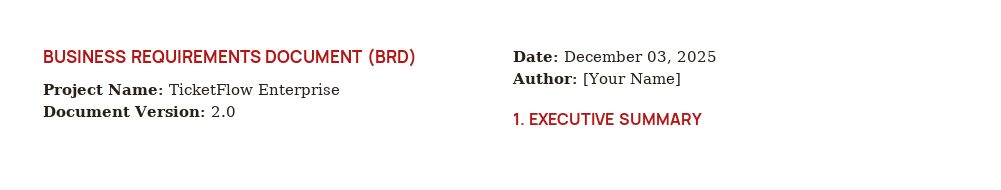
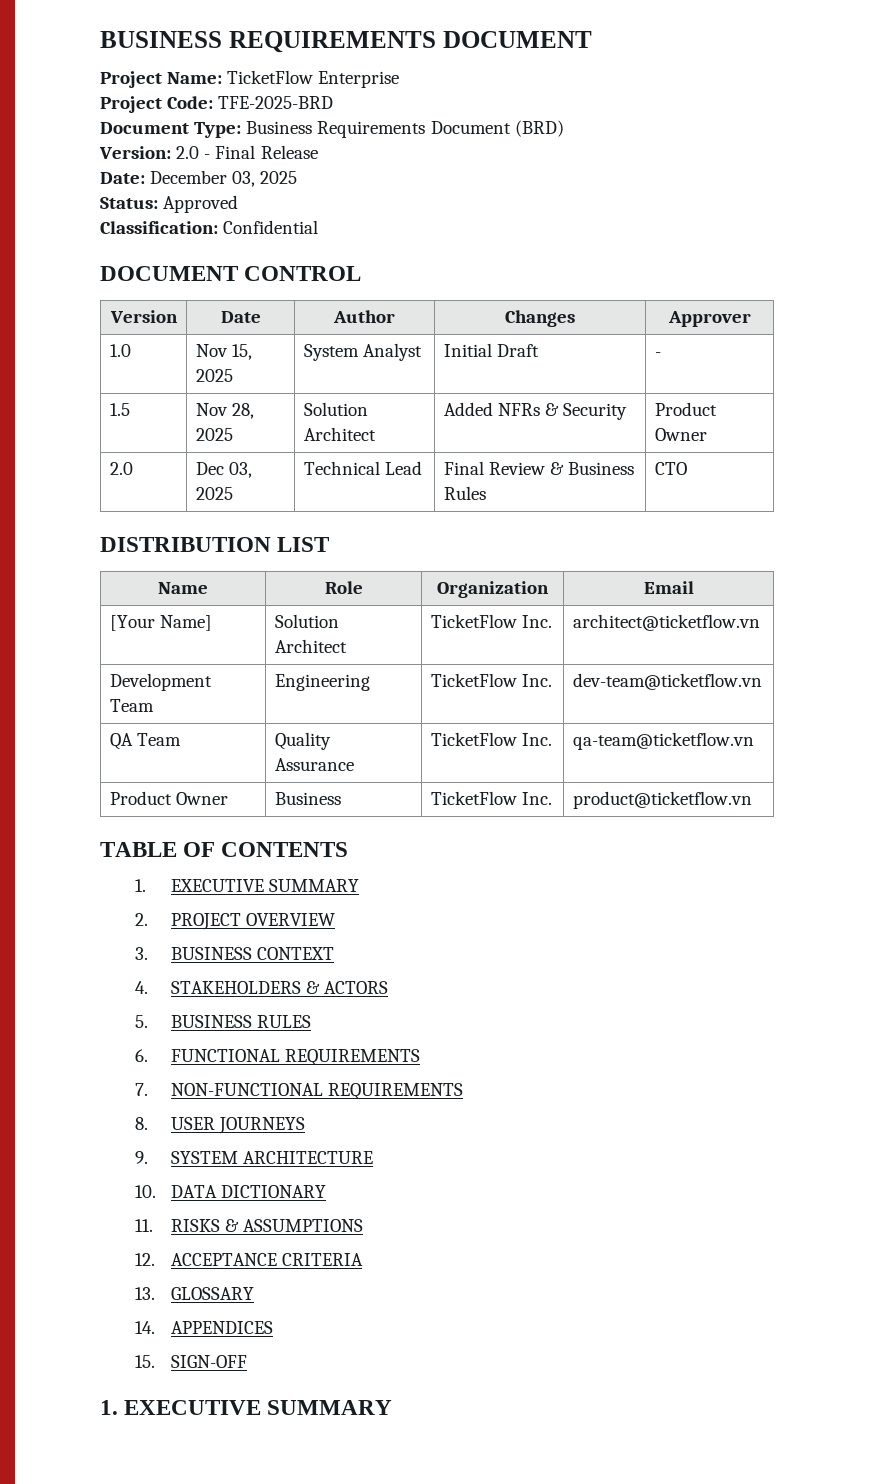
[366,48,417,67] (BRD) -> (592, 39) none
[43,106,130,117] Document -> [100,96,334,113] [100,120,564,138] Project Code: TFE-2025-BRD // Document Type: Business Requirements Document (BRD) //
(236, 111) none -> [204,145,318,159] - Final Release
[512,73,681,86] Author: [Your Name] -> [100,195,239,213] [100,220,319,234] [100,266,362,281] [109,310,178,323] [220,311,261,323] [333,310,395,323] [505,310,575,327] [667,311,751,327] [109,344,131,357] [195,344,252,360] [195,369,233,382] [303,343,422,361] [443,343,539,357] [654,352,661,357] [109,403,130,416] [195,403,254,419] [195,428,233,441] [303,402,368,416] [303,427,376,441] [443,402,628,420] [654,402,717,416] [654,428,707,441] [109,462,133,475] [195,462,252,478] [195,487,233,500] [303,461,422,475] [443,461,635,475] [443,486,486,500] [654,462,687,475] [100,537,330,552] [158,582,208,594] [324,581,363,594] [437,581,549,598] [643,581,694,594] [109,615,212,631] [274,614,339,628] [274,639,347,653] [430,614,552,628] [572,614,760,631] [109,673,212,691] [109,699,154,712] [274,674,370,691] [430,673,552,687] [572,673,762,690] [109,733,181,750] [274,732,331,750] [274,758,354,771] [430,732,552,746] [572,732,754,750] [109,791,228,805] [274,792,341,805] [430,791,552,805] [572,791,752,809] [100,842,349,857] [135,879,359,892] [135,913,335,930] [135,947,334,960] [135,981,388,994] [135,1015,311,1028] [135,1049,420,1066] [135,1083,463,1100] [135,1117,305,1134] [135,1151,373,1164] [135,1185,326,1198] [135,1219,363,1232] [135,1253,363,1266] [135,1287,254,1300] [135,1321,273,1334] [135,1355,247,1368] Status: Approved // Classification: Confidential // DOCUMENT CONTROL // Version | Date | Author | Changes | Approver // 1.0 | Nov 15, 2025 | System Analyst | Initial Draft | - // 1.5 | Nov 28, 2025 | Solution Architect | Added NFRs & Security | Product Owner // 2.0 | Dec 03, 2025 | Technical Lead | Final Review & Business Rules | CTO // DISTRIBUTION LIST // Name | Role | Organization | Email // [Your Name] | Solution Architect | TicketFlow Inc. | architect@ticketflow.vn // Development Team | Engineering | TicketFlow Inc. | dev-team@ticketflow.vn // QA Team | Quality Assurance | TicketFlow Inc. | qa-team@ticketflow.vn // Product Owner | Business | TicketFlow Inc. | product@ticketflow.vn // TABLE OF CONTENTS // 1. EXECUTIVE SUMMARY // 2. PROJECT OVERVIEW // 3. BUSINESS CONTEXT // 4. STAKEHOLDERS & ACTORS // 5. BUSINESS RULES // 6. FUNCTIONAL REQUIREMENTS // 7. NON-FUNCTIONAL REQUIREMENTS // 8. USER JOURNEYS // 9. SYSTEM ARCHITECTURE // 10. DATA DICTIONARY // 11. RISKS & ASSUMPTIONS // 12. ACCEPTANCE CRITERIA // 13. GLOSSARY // 14. APPENDICES // 15. SIGN-OFF

